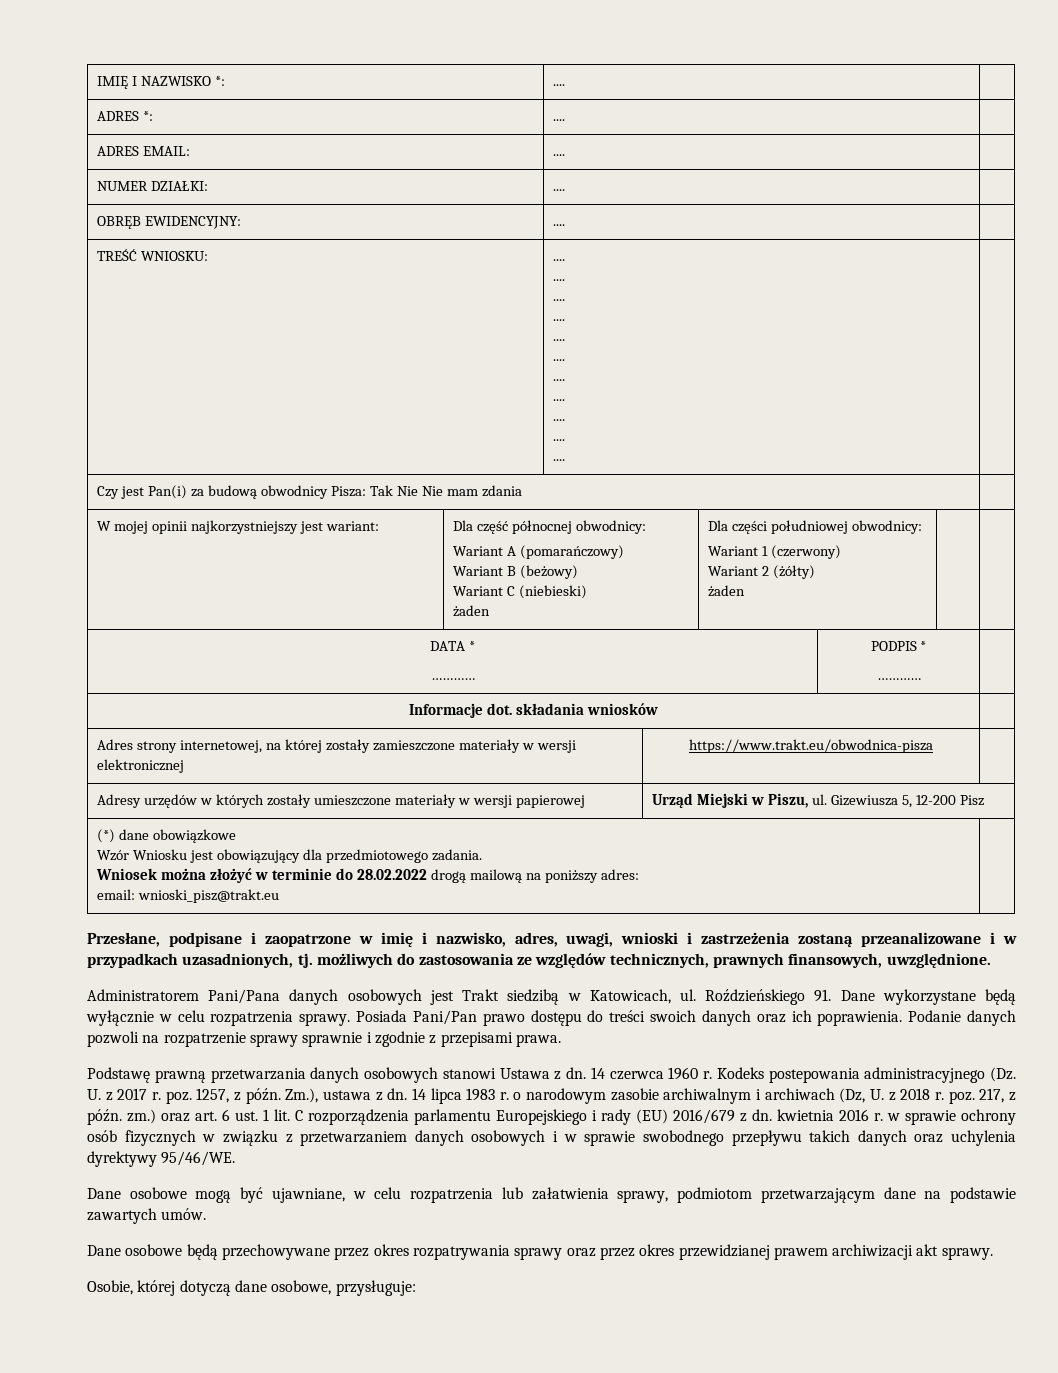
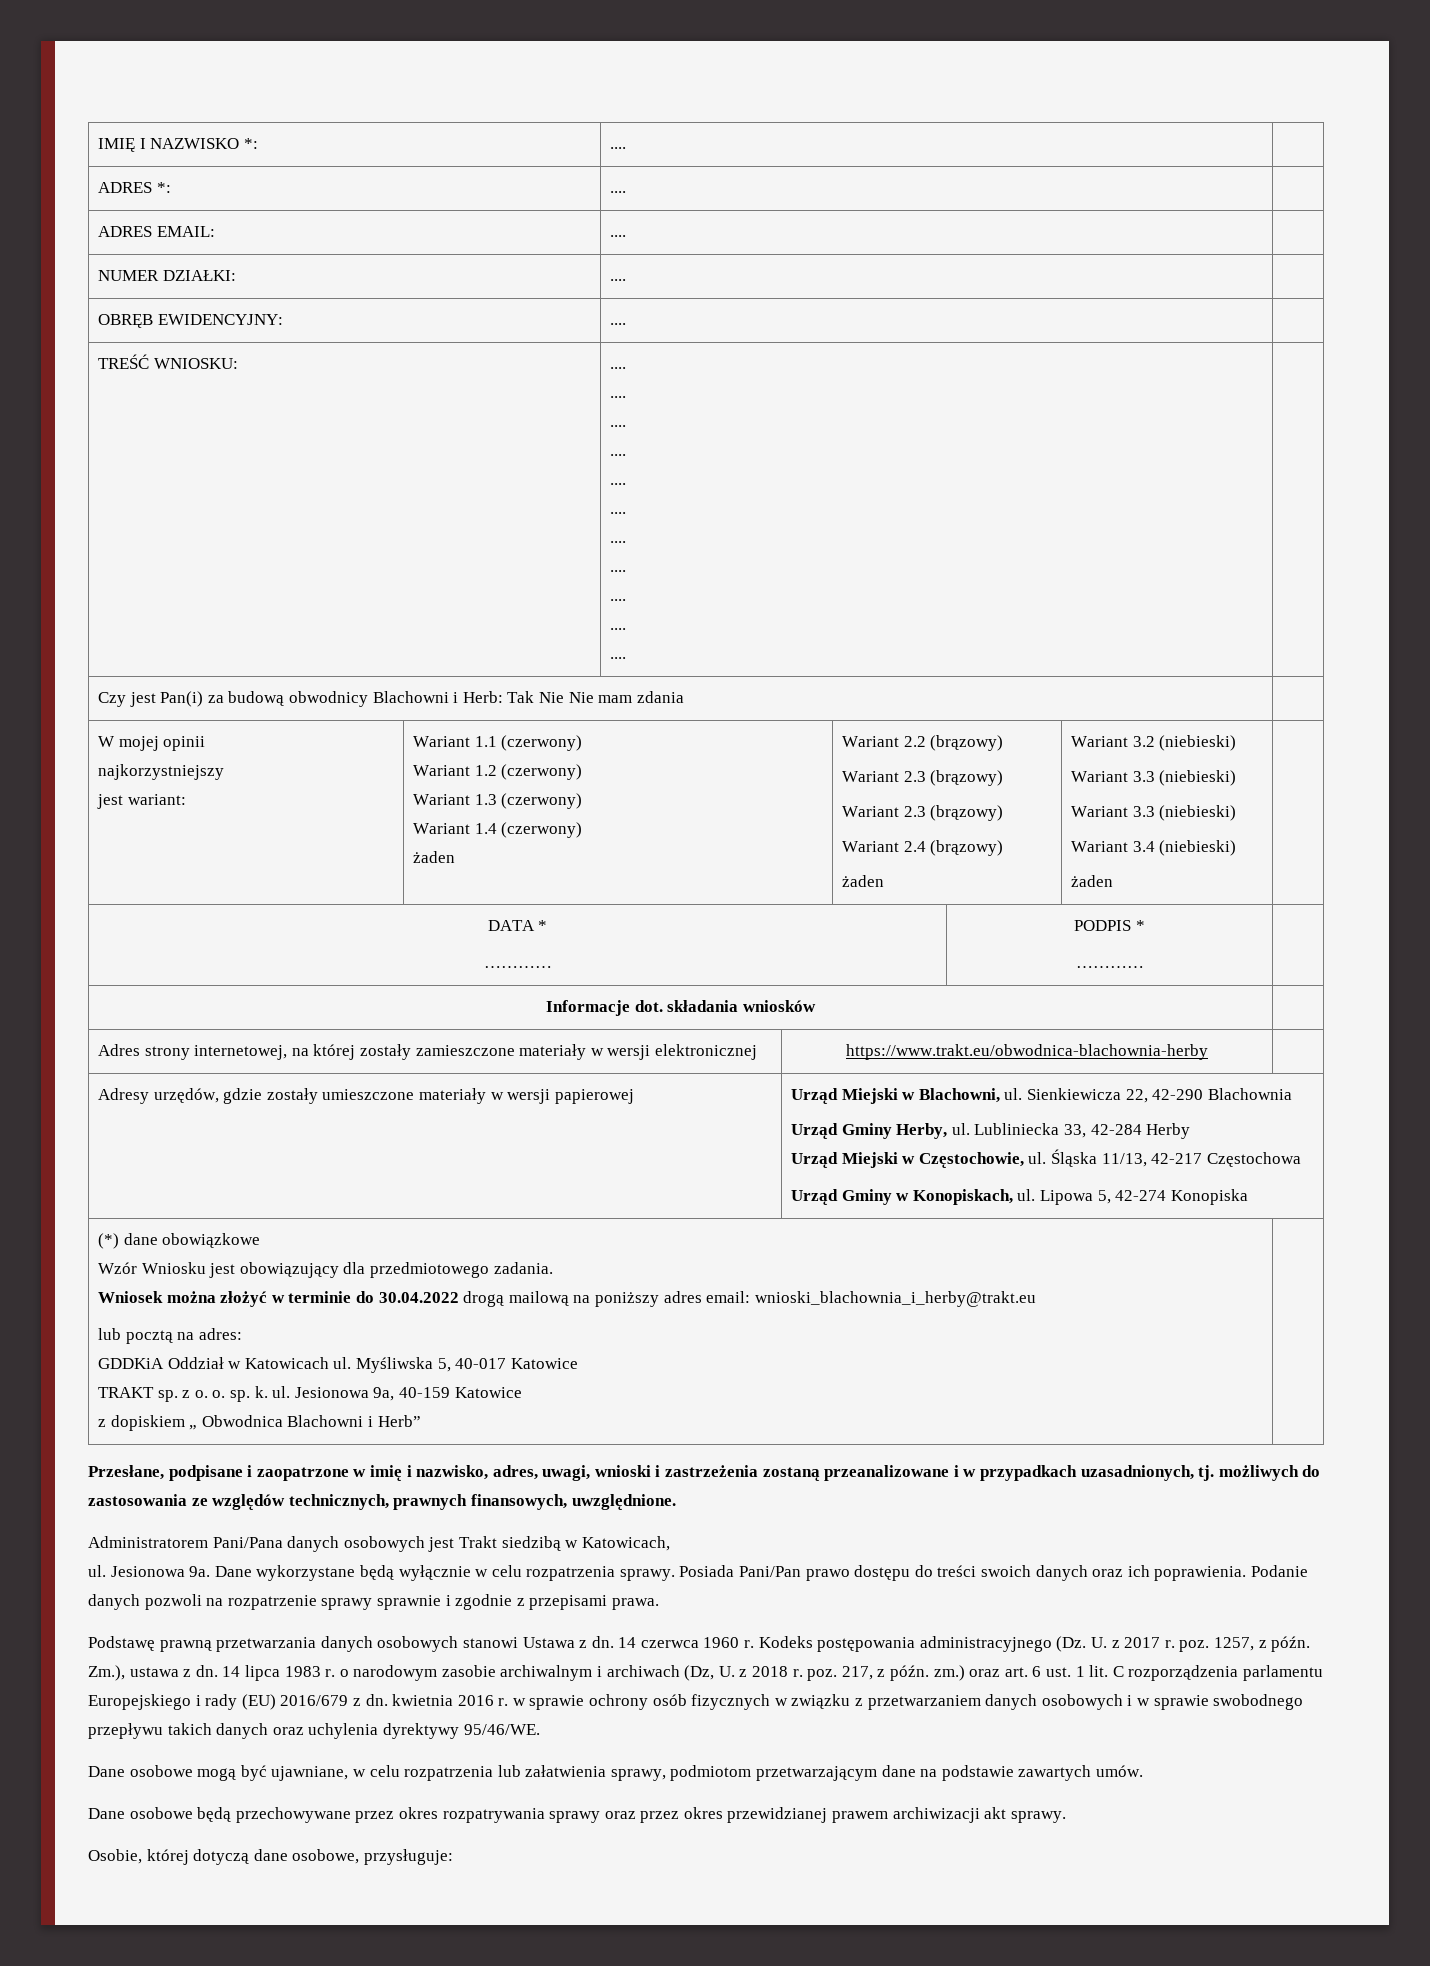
[330,486,366,497] Pisza: -> [372,691,503,703] Blachowni i Herb:
(188, 527) none -> (206, 743) //
(299, 527) none -> (225, 772) //
[453,520,647,534] [453,545,625,559] [453,565,579,579] [453,585,588,599] [453,605,491,617] [708,520,923,534] [708,545,842,559] [708,565,816,579] [708,585,746,597] Dla część północnej obwodnicy: // Wariant A (pomarańczowy) // Wariant B (beżowy) // Wariant C (niebieski) // żaden | Dla części południowej obwodnicy: // Wariant 1 (czerwony) // Wariant 2 (żółty) // żaden | -> [413,735,583,751] [413,764,583,780] [413,793,583,809] [413,822,583,838] [413,851,456,863] [842,735,1004,751] [842,770,1004,786] [842,805,1004,821] [842,840,1004,856] [842,875,885,887] [1071,735,1237,751] [1071,770,1237,786] [1071,805,1237,821] [1071,840,1237,856] [1071,875,1114,887] Wariant 1.1 (czerwony) // Wariant 1.2 (czerwony) // Wariant 1.3 (czerwony) // Wariant 1.4 (czerwony) // żaden | Wariant 2.2 (brązowy) // Wariant 2.3 (brązowy) // Wariant 2.3 (brązowy) // Wariant 2.4 (brązowy) // żaden | Wariant 3.2 (niebieski) // Wariant 3.3 (niebieski) // Wariant 3.3 (niebieski) // Wariant 3.4 (niebieski) // żaden
[689,739,933,753] https://www.trakt.eu/obwodnica-pisza -> [846,1044,1208,1060] https://www.trakt.eu/obwodnica-blachownia-herby
[144,794,265,808] urzędów w których -> [153,1088,263,1104] urzędów, gdzie
[768,793,984,808] Piszu, ul. Gizewiusza 5, 12-200 Pisz -> [918,1088,1292,1103] [791,1123,1191,1139] [791,1149,1301,1168] [791,1189,1248,1205] Blachowni, ul. Sienkiewicza 22, 42-290 Blachownia // Urząd Gminy Herby, ul. Lubliniecka 33, 42-284 Herby // Urząd Miejski w Częstochowie, ul. Śląska 11/13, 42-217 Częstochowa // Urząd Gminy w Konopiskach, ul. Lipowa 5, 42-274 Konopiska
[356,869,427,880] 28.02.2022 -> [378,1292,459,1303] 30.04.2022
[600,869,639,880] [97,889,280,903] adres: // email: wnioski_pisz@trakt.eu -> [663,1291,1036,1307] [98,1328,242,1344] [98,1357,578,1373] [98,1386,522,1402] [98,1415,421,1431] adres email: wnioski_blachownia_i_herby@trakt.eu // lub pocztą na adres: // GDDKiA Oddział w Katowicach ul. Myśliwska 5, 40-017 Katowice // TRAKT sp. z o. o. sp. k. ul. Jesionowa 9a, 40-159 Katowice // z dopiskiem „ Obwodnica Blachowni i Herb”
[679,989,832,1005] ul. Roździeńskiego 91. -> [88,1565,211,1577] // ul. Jesionowa 9a.
[768,1068,860,1083] postepowania -> [817,1637,916,1652] postępowania

